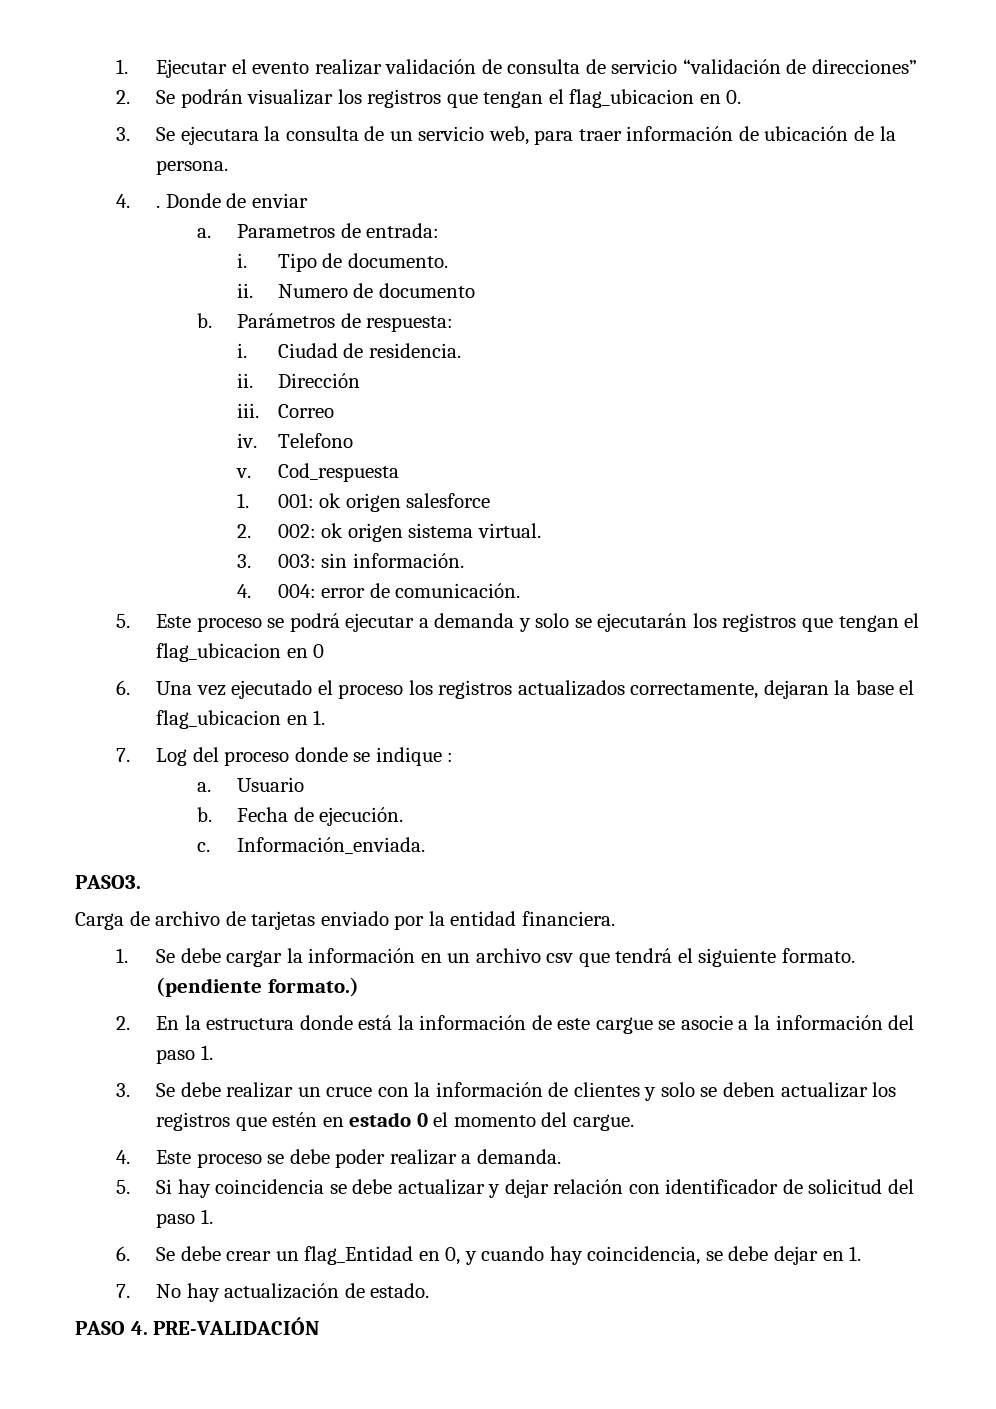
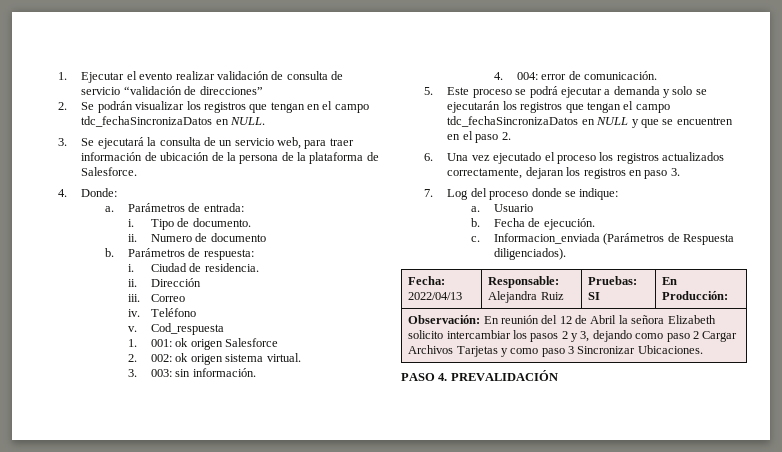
[548,89,742,108] [115,126,259,145] el flag_ubicacion en 0. // 3. Se ejecutara -> [307,101,369,113] [81,116,266,127] [58,137,144,149] en el campo tdc_fechaSincronizaDatos en NULL. // 3. Se ejecutará
[156,160,229,175] [115,193,308,208] [196,224,336,238] persona. // 4. . Donde de enviar // a. Parametros -> [239,152,379,164] [81,167,138,176] [58,188,118,197] [104,203,185,212] persona de la plataforma de Salesforce. // 4. Donde: // a. Parámetros
[277,433,353,448] Telefono -> [151,308,197,317] Teléfono
[406,493,491,508] salesforce -> [225,338,279,347] Salesforce
[156,643,325,662] flag_ubicacion en 0 -> [635,104,670,113] [447,116,733,128] [447,131,511,143] campo tdc_fechaSincronizaDatos en NULL y que se encuentren en el paso 2.
[834,680,915,695] [156,710,326,729] la base el flag_ubicacion en 1. -> [566,167,680,179] los registros en paso 3.
[375,747,454,766] indique : -> [579,188,619,200] indique:
[237,837,426,854] [75,875,141,889] [75,911,615,930] [115,948,856,967] [156,977,359,997] [115,1015,915,1034] [156,1045,213,1064] [115,1082,897,1101] [156,1112,634,1131] [115,1149,561,1168] [115,1179,915,1198] [156,1209,213,1228] [115,1246,862,1265] [115,1283,430,1302] Información_enviada. // PASO3. // Carga de archivo de tarjetas enviado por la entidad financiera. // 1. Se debe cargar la información en un archivo csv que tendrá el siguiente formato. (pendiente formato.) // 2. En la estructura donde está la información de este cargue se asocie a la información del paso 1. // 3. Se debe realizar un cruce con la información de clientes y solo se deben actualizar los registros que estén en estado 0 el momento del cargue. // 4. Este proceso se debe poder realizar a demanda. // 5. Si hay coincidencia se debe actualizar y dejar relación con identificador de solicitud del paso 1. // 6. Se debe crear un flag_Entidad en 0, y cuando hay coincidencia, se debe dejar en 1. // 7. No hay actualización de estado. -> [493,233,735,245] [493,248,566,260] [408,276,446,285] [408,292,463,300] [488,276,560,288] [488,291,564,303] [588,276,638,285] [588,292,601,300] [662,277,678,285] [662,291,729,300] [408,315,716,324] [408,330,738,342] [408,345,703,357] Informacion_enviada (Parámetros de Respuesta diligenciados). // Fecha: 2022/04/13 | Responsable: Alejandra Ruiz | Pruebas: SI | En Producción: // Observación: En reunión del 12 de Abril la señora Elizabeth solicito intercambiar los pasos 2 y 3, dejando como paso 2 Cargar Archivos Tarjetas y como paso 3 Sincronizar Ubicaciones.
[153,1317,320,1335] PRE-VALIDACIÓN -> [450,370,558,381] PREVALIDACIÓN

